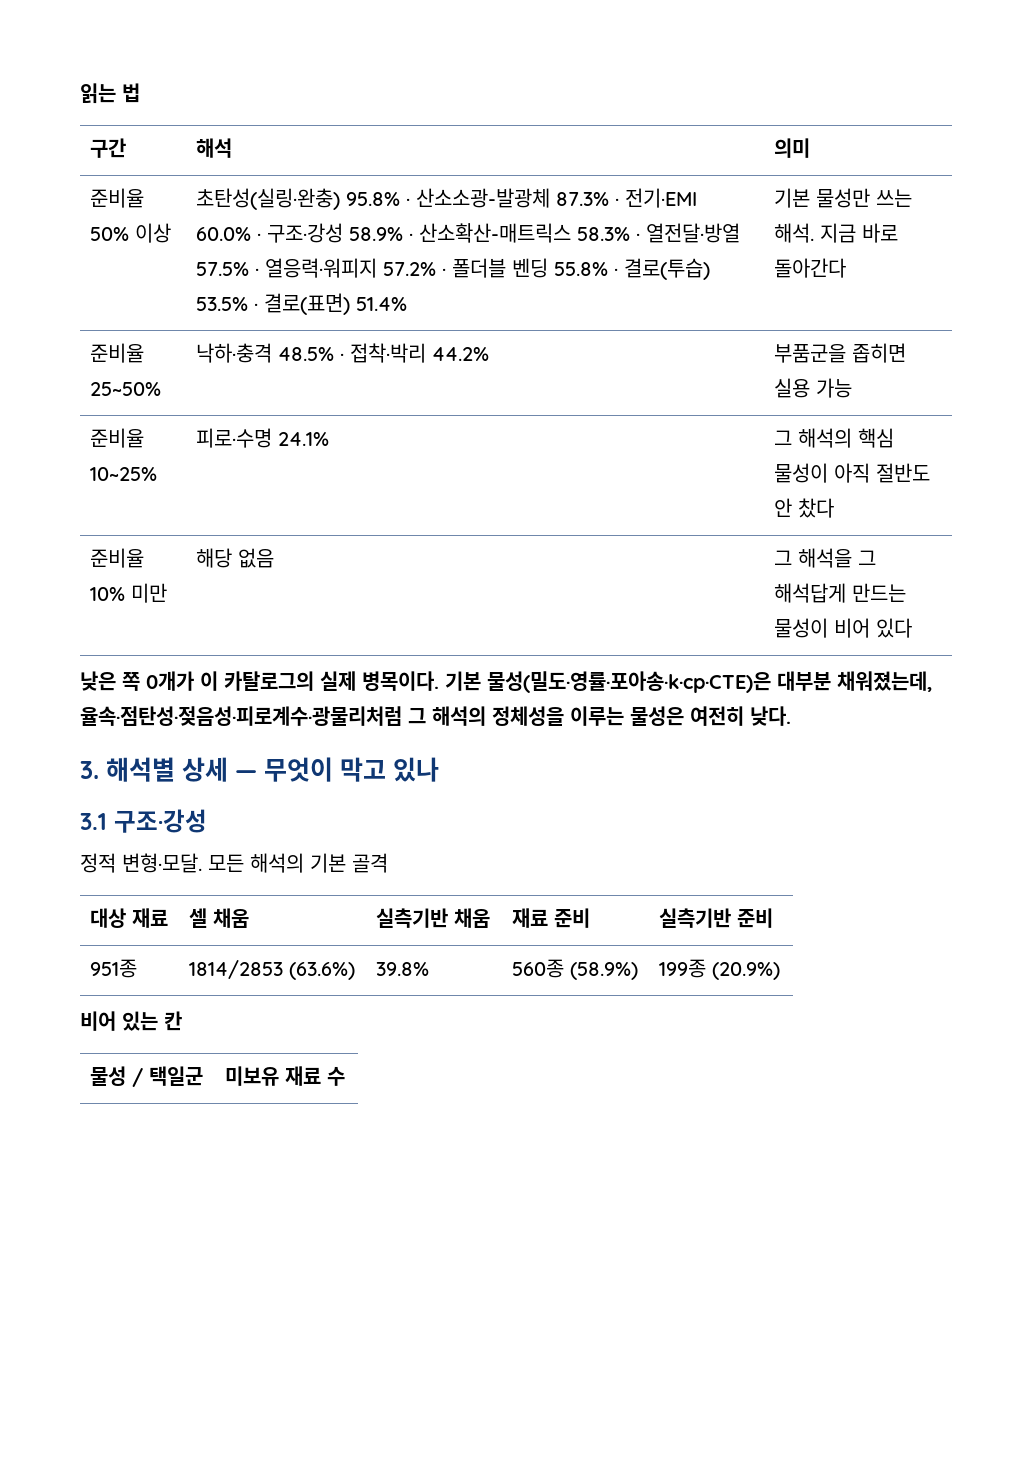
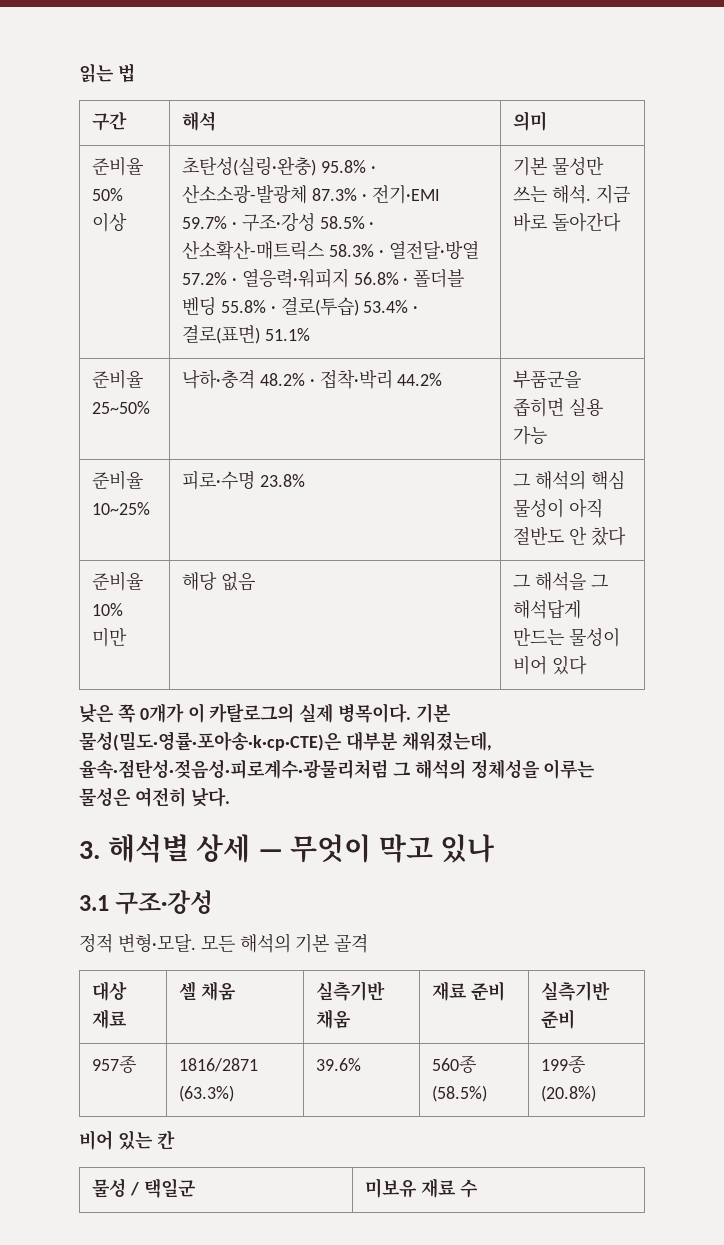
[195,227,251,241] 60.0% -> [182,216,228,229] 59.7%
[348,227,403,241] 58.9% -> [319,216,365,229] 58.5%
[195,262,249,276] 57.5% -> [182,272,228,285] 57.2%
[382,262,436,276] 57.2% -> [353,272,399,285] 56.8%
[195,297,248,311] 53.5% -> [363,300,409,313] 53.4%
[355,297,407,311] 51.4% -> [264,328,310,341] 51.1%
[277,347,334,361] 48.5% -> [259,373,305,386] 48.2%
[277,432,329,446] 24.1% -> [259,474,305,487] 23.8%
[89,959,137,978] [188,960,355,980] [375,962,429,976] 951종 | 1814/2853 (63.6%) | 39.8% -> [92,1055,137,1073] [179,1058,259,1072] [179,1085,235,1102] [316,1058,362,1071] 957종 | 1816/2871 (63.3%) | 39.6%
[569,962,638,980] (58.9%) -> [432,1085,488,1102] (58.5%)
[711,962,780,980] (20.9%) -> [541,1085,597,1102] (20.8%)

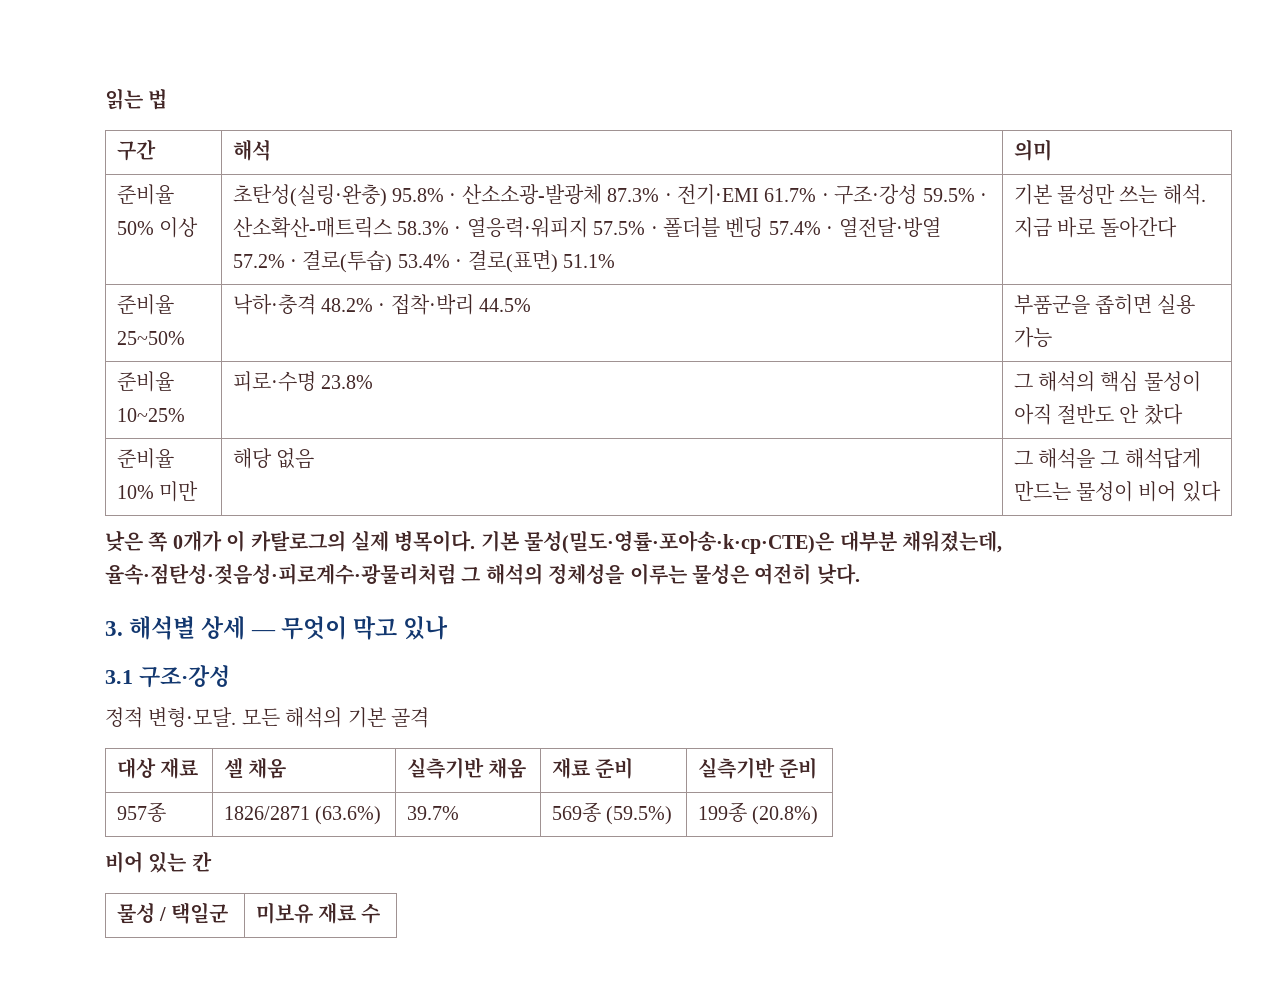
[182,216,228,229] 59.7% -> [764,188,817,202] 61.7%
[319,216,365,229] 58.5% -> [922,188,975,202] 59.5%
[388,240,479,260] [182,268,465,288] [182,297,266,315] 열전달·방열 57.2% · 열응력·워피지 56.8% · 폴더블 벤딩 55.8% -> [466,217,941,238] [232,254,285,268] 열응력·워피지 57.5% · 폴더블 벤딩 57.4% · 열전달·방열 57.2%
[397,373,443,386] 44.2% -> [479,298,532,312] 44.5%
[179,1058,259,1072] [179,1085,235,1102] [316,1058,362,1071] [432,1055,477,1073] [432,1085,488,1102] 1816/2871 (63.3%) | 39.6% | 560종 (58.5%) -> [223,806,381,825] [406,806,459,820] [551,802,672,825] 1826/2871 (63.6%) | 39.7% | 569종 (59.5%)

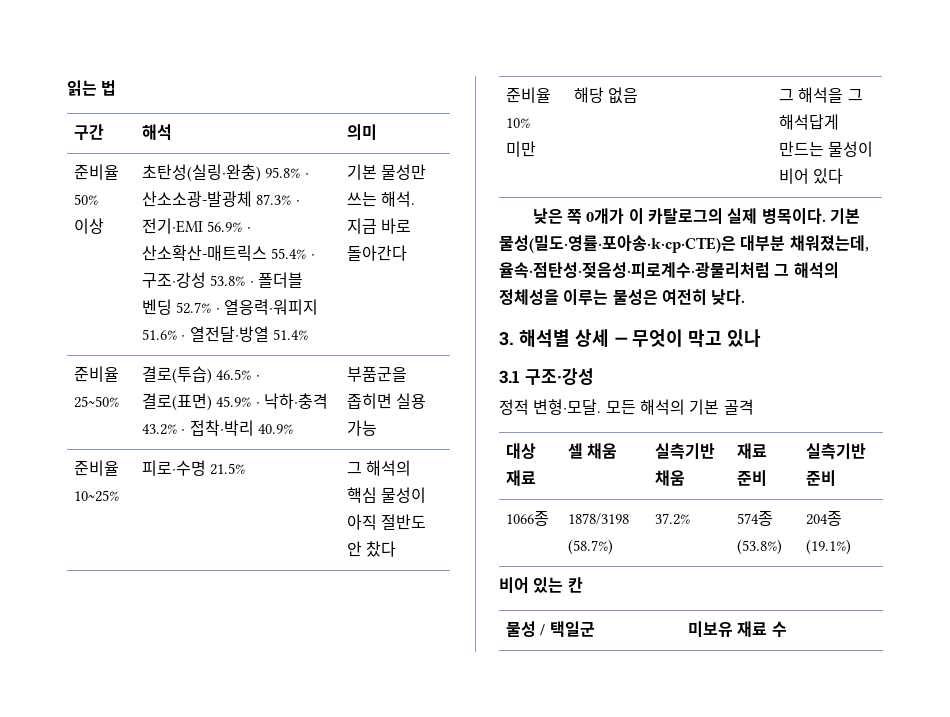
[764,184,987,205] [232,217,941,238] [232,250,615,273] 61.7% · 구조·강성 59.5% · 산소확산-매트릭스 58.3% · 열응력·워피지 57.5% · 폴더블 벤딩 57.4% · 열전달·방열 57.2% · 결로(투습) 53.4% · 결로(표면) 51.1% -> [207,221,251,232] [142,245,315,261] [142,272,304,288] [142,299,319,315] [142,326,309,342] 56.9% · 산소확산-매트릭스 55.4% · 구조·강성 53.8% · 폴더블 벤딩 52.7% · 열응력·워피지 51.6% · 열전달·방열 51.4%
[232,294,373,315] 낙하·충격 48.2% -> [142,366,260,384] [142,393,329,411] [142,424,178,435] 결로(투습) 46.5% · 결로(표면) 45.9% · 낙하·충격 43.2%
[479,298,532,312] 44.5% -> [258,424,294,434] 40.9%
[320,375,373,389] 23.8% -> [210,463,246,475] 21.5%
[116,802,166,823] [223,806,381,825] [406,806,459,820] [551,802,672,825] [697,802,818,825] 957종 | 1826/2871 (63.6%) | 39.7% | 569종 (59.5%) | 199종 (20.8%) -> [506,511,550,526] [568,513,630,525] [568,539,614,555] [655,513,691,525] [737,511,774,526] [737,539,783,555] [806,511,843,526] [806,539,852,555] 1066종 | 1878/3198 (58.7%) | 37.2% | 574종 (53.8%) | 204종 (19.1%)

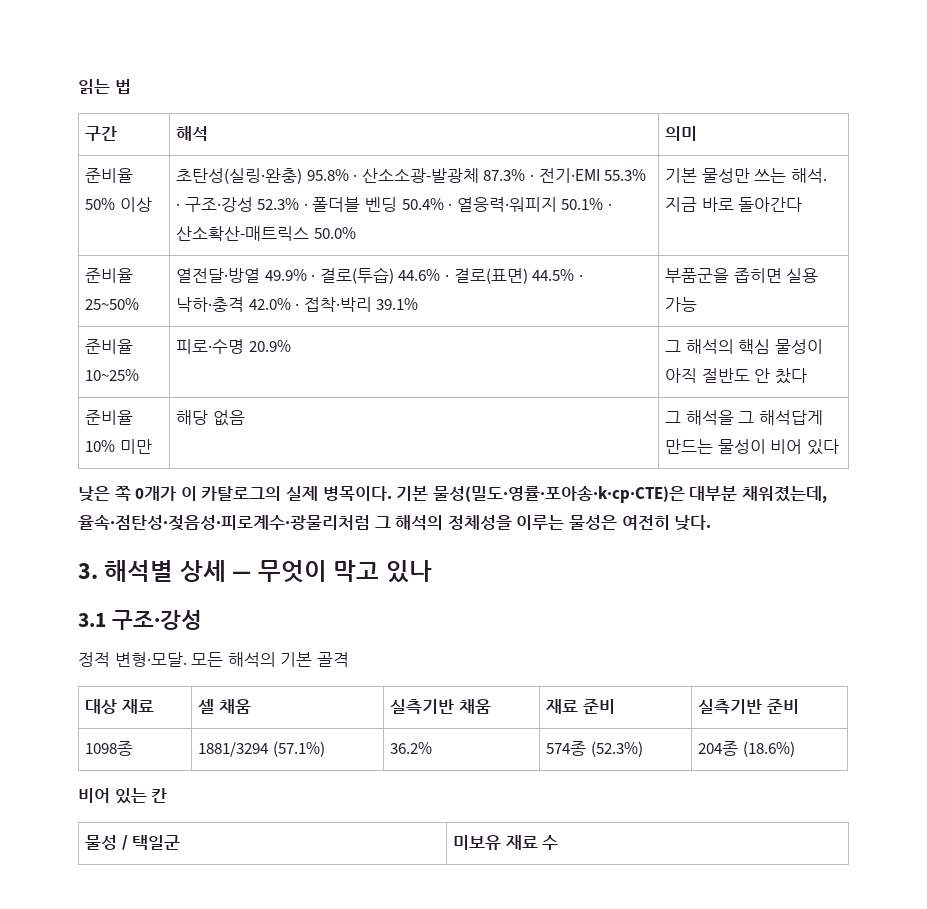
[207,221,251,232] [142,245,307,261] 56.9% · 산소확산-매트릭스 55.4% -> [604,169,647,181] 55.3%
[210,275,246,286] 53.8% -> [257,198,300,210] 52.3%
[176,302,212,314] 52.7% -> [401,198,444,210] 50.4%
[142,326,309,342] 51.6% · 열전달·방열 51.4% -> [561,198,612,210] [176,226,356,241] 50.1% · 산소확산-매트릭스 50.0%
[142,366,252,384] 결로(투습) 46.5% -> [176,267,441,284] 열전달·방열 49.9% · 결로(투습) 44.6%
[216,396,252,407] 45.9% -> [532,269,575,281] 44.5%
[142,424,178,435] 43.2% -> [248,298,291,310] 42.0%
[258,424,294,434] 40.9% -> [376,298,419,310] 39.1%
[210,463,246,475] 21.5% -> [248,340,291,352] 20.9%
[506,511,550,526] [568,513,630,525] [568,539,614,555] [655,513,691,525] 1066종 | 1878/3198 (58.7%) | 37.2% -> [85,741,134,756] [198,741,325,757] [390,742,433,754] 1098종 | 1881/3294 (57.1%) | 36.2%
[737,539,783,555] (53.8%) -> [590,741,643,757] (52.3%)
[806,539,852,555] (19.1%) -> [742,741,795,757] (18.6%)

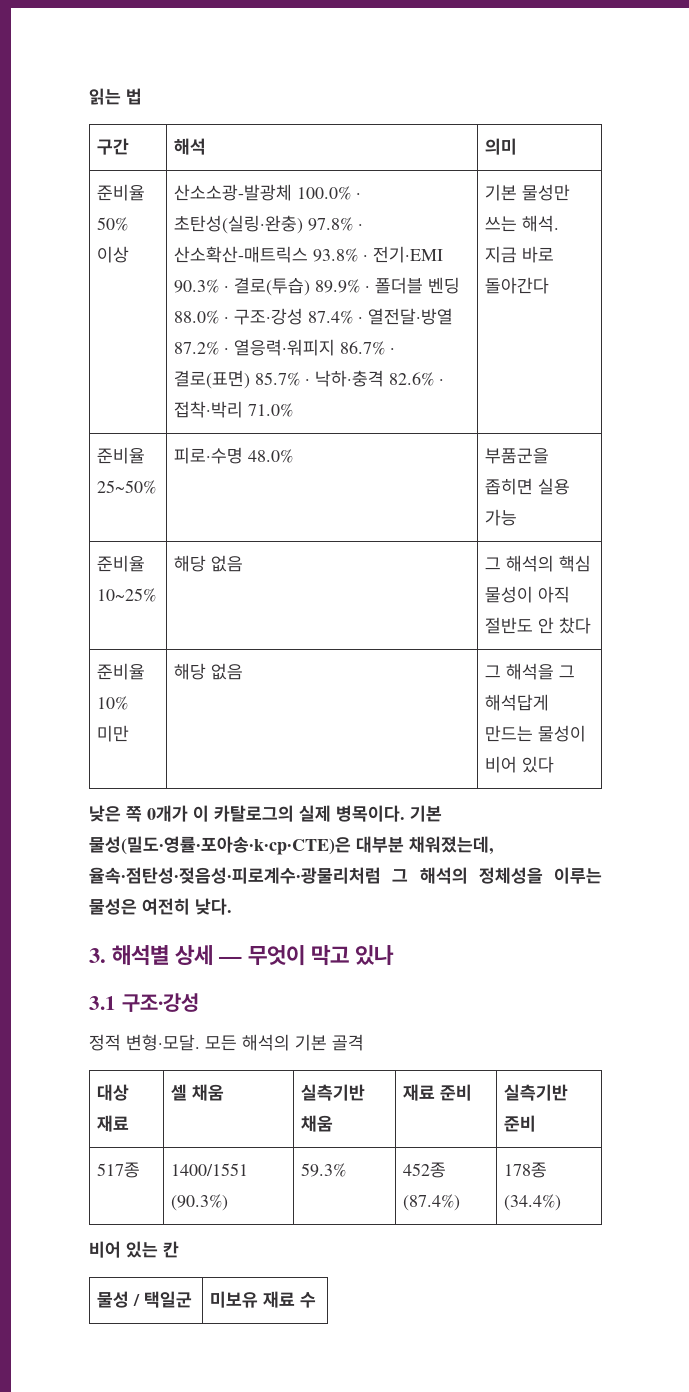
[176,168,647,184] [176,197,612,212] [176,226,356,241] 초탄성(실링·완충) 95.8% · 산소소광-발광체 87.3% · 전기·EMI 55.3% · 구조·강성 52.3% · 폴더블 벤딩 50.4% · 열응력·워피지 50.1% · 산소확산-매트릭스 50.0% -> [173,184,361,201] [173,215,363,234] [173,246,443,263] [173,277,460,296] [173,308,453,325] [173,339,395,356] [173,370,444,389] [173,401,293,418] 산소소광-발광체 100.0% · 초탄성(실링·완충) 97.8% · 산소확산-매트릭스 93.8% · 전기·EMI 90.3% · 결로(투습) 89.9% · 폴더블 벤딩 88.0% · 구조·강성 87.4% · 열전달·방열 87.2% · 열응력·워피지 86.7% · 결로(표면) 85.7% · 낙하·충격 82.6% · 접착·박리 71.0%
[176,267,583,284] [176,297,419,312] 열전달·방열 49.9% · 결로(투습) 44.6% · 결로(표면) 44.5% · 낙하·충격 42.0% · 접착·박리 39.1% -> [173,447,293,464] 피로·수명 48.0%
[176,339,291,354] 피로·수명 20.9% -> [173,555,243,572] 해당 없음
[85,741,134,756] [198,741,325,757] [390,742,433,754] [546,741,643,757] [698,741,795,757] 1098종 | 1881/3294 (57.1%) | 36.2% | 574종 (52.3%) | 204종 (18.6%) -> [96,1162,140,1178] [170,1163,248,1176] [170,1194,228,1211] [300,1163,346,1177] [402,1162,446,1178] [402,1194,460,1211] [503,1162,547,1178] [503,1194,561,1211] 517종 | 1400/1551 (90.3%) | 59.3% | 452종 (87.4%) | 178종 (34.4%)

